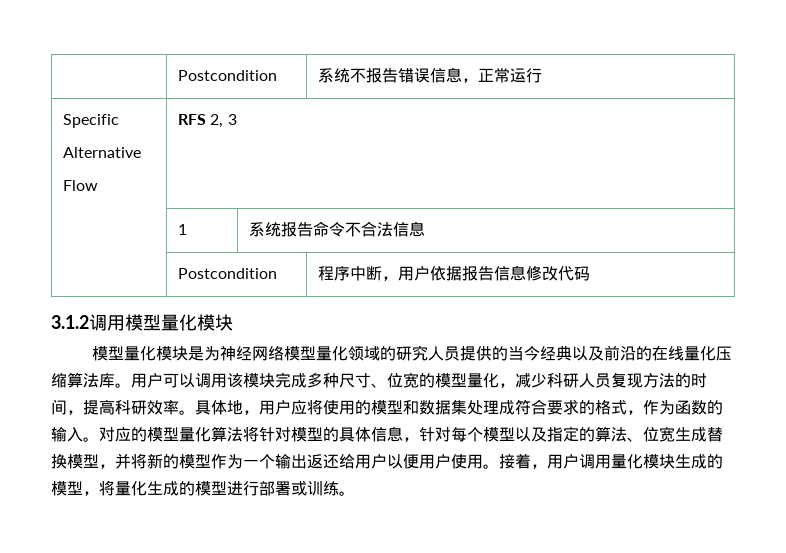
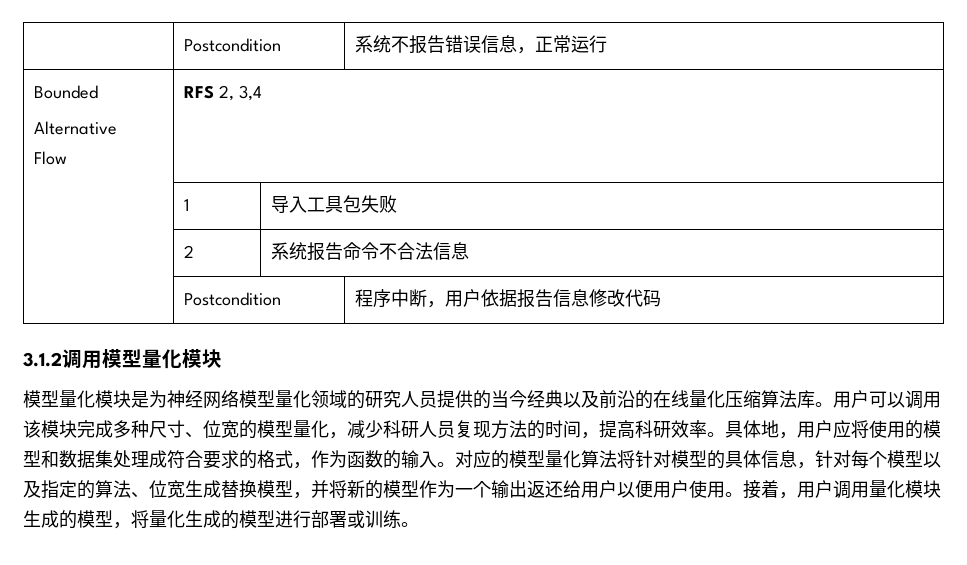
[63,114,120,128] Specific -> [34,85,99,99] Bounded
[227,114,237,125] [178,224,188,235] 3 // | 1 -> [239,85,263,101] [184,199,190,211] [271,195,398,213] [184,245,195,258] 3,4 // | 1 | 导入工具包失败 // | 2

